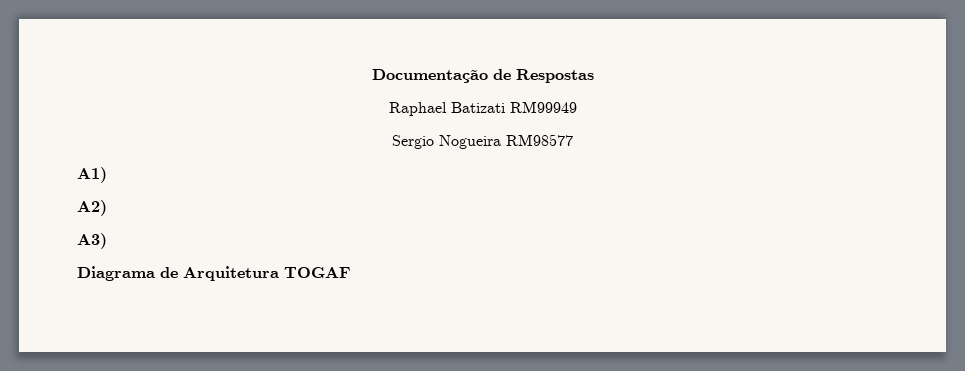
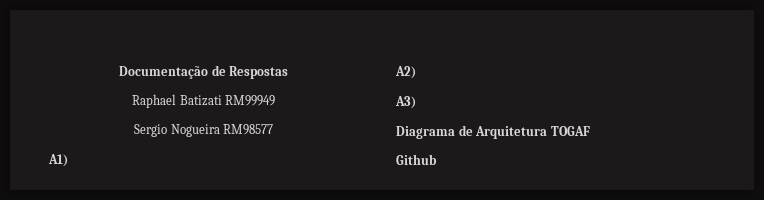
(351, 272) none -> [396,154,437,165] // Github

